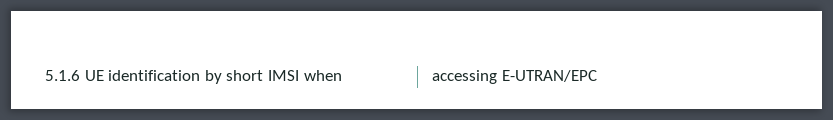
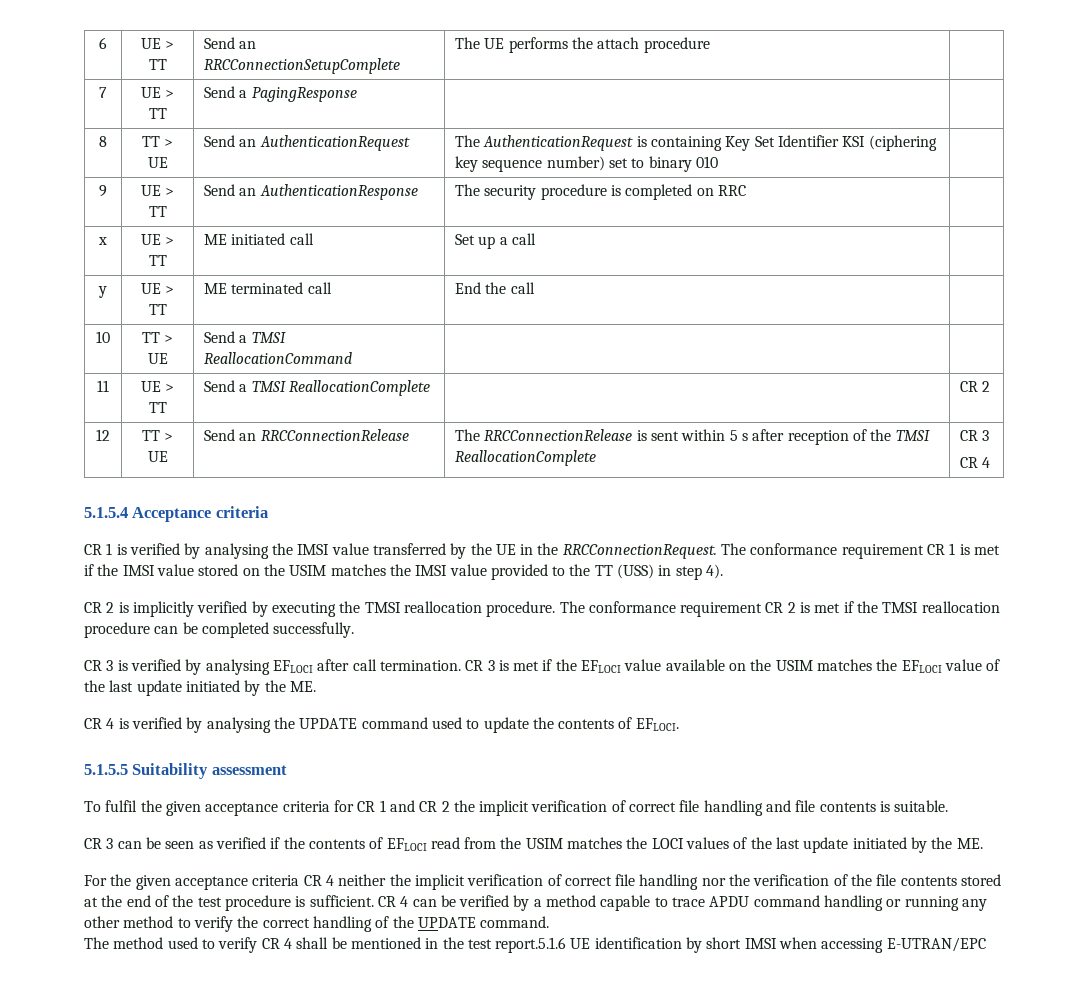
[45,70,80,81] 5.1.6 -> [99,37,107,49] [140,38,175,49] [148,59,167,70] [204,37,257,49] [204,58,401,74] [455,37,710,53] [99,87,107,98] [140,87,175,98] [148,108,167,119] [204,86,357,102] [99,136,107,147] [141,136,174,147] [147,157,168,168] [204,135,410,151] [455,135,937,151] [455,156,719,172] [99,185,107,197] [140,185,175,196] [148,206,167,217] [204,184,418,200] [455,184,747,200] [98,237,107,245] [140,234,175,245] [148,255,167,266] [204,233,314,245] [455,233,537,249] [98,286,107,298] [140,283,175,294] [148,304,167,315] [204,282,332,294] [455,282,535,294] [96,331,110,343] [141,332,174,343] [147,353,168,364] [204,331,286,343] [204,352,353,364] [97,380,109,392] [140,381,175,392] [148,402,167,413] [204,380,431,396] [960,381,991,392] [96,429,110,441] [141,430,174,441] [147,451,168,462] [204,429,409,441] [455,429,930,445] [455,450,597,466] [960,430,990,441] [960,457,991,468] [84,506,268,522] [84,543,1001,559] [84,564,724,580] [84,601,1000,617] [84,622,355,638] [84,659,1001,675] [84,680,316,696] [84,717,679,733] [84,763,287,779] [84,800,949,816] [84,837,983,853] [84,874,1002,890] [84,895,988,911] [84,916,550,932] [84,937,567,953] 6 | UE > TT | Send an RRCConnectionSetupComplete | The UE performs the attach procedure | // 7 | UE > TT | Send a PagingResponse | | // 8 | TT > UE | Send an AuthenticationRequest | The AuthenticationRequest is containing Key Set Identifier KSI (ciphering key sequence number) set to binary 010 | // 9 | UE > TT | Send an AuthenticationResponse | The security procedure is completed on RRC | // x | UE > TT | ME initiated call | Set up a call | // y | UE > TT | ME terminated call | End the call | // 10 | TT > UE | Send a TMSI ReallocationCommand | | // 11 | UE > TT | Send a TMSI ReallocationComplete | | CR 2 // 12 | TT > UE | Send an RRCConnectionRelease | The RRCConnectionRelease is sent within 5 s after reception of the TMSI ReallocationComplete | CR 3 // CR 4 // 5.1.5.4 Acceptance criteria // CR 1 is verified by analysing the IMSI value transferred by the UE in the RRCConnectionRequest. The conformance requirement CR 1 is met if the IMSI value stored on the USIM matches the IMSI value provided to the TT (USS) in step 4). // CR 2 is implicitly verified by executing the TMSI reallocation procedure. The conformance requirement CR 2 is met if the TMSI reallocation procedure can be completed successfully. // CR 3 is verified by analysing EFLOCI after call termination. CR 3 is met if the EFLOCI value available on the USIM matches the EFLOCI value of the last update initiated by the ME. // CR 4 is verified by analysing the UPDATE command used to update the contents of EFLOCI. // 5.1.5.5 Suitability assessment // To fulfil the given acceptance criteria for CR 1 and CR 2 the implicit verification of correct file handling and file contents is suitable. // CR 3 can be seen as verified if the contents of EFLOCI read from the USIM matches the LOCI values of the last update initiated by the ME. // For the given acceptance criteria CR 4 neither the implicit verification of correct file handling nor the verification of the file contents stored at the end of the test procedure is sufficient. CR 4 can be verified by a method capable to trace APDU command handling or running any other method to verify the correct handling of the UPDATE command. // The method used to verify CR 4 shall be mentioned in the test report.5.1.6

